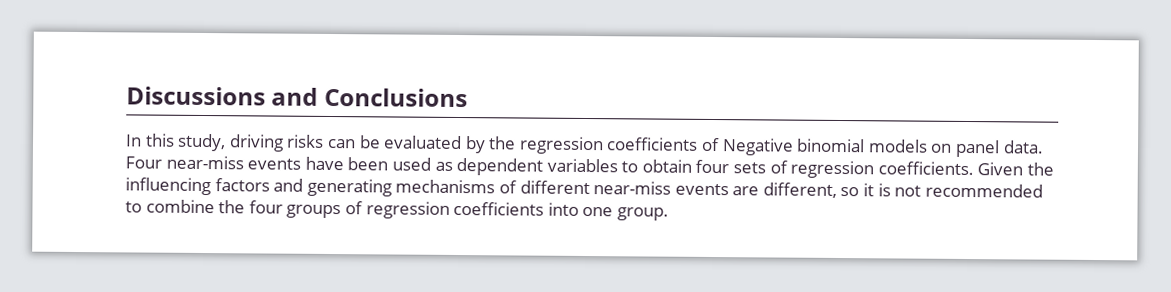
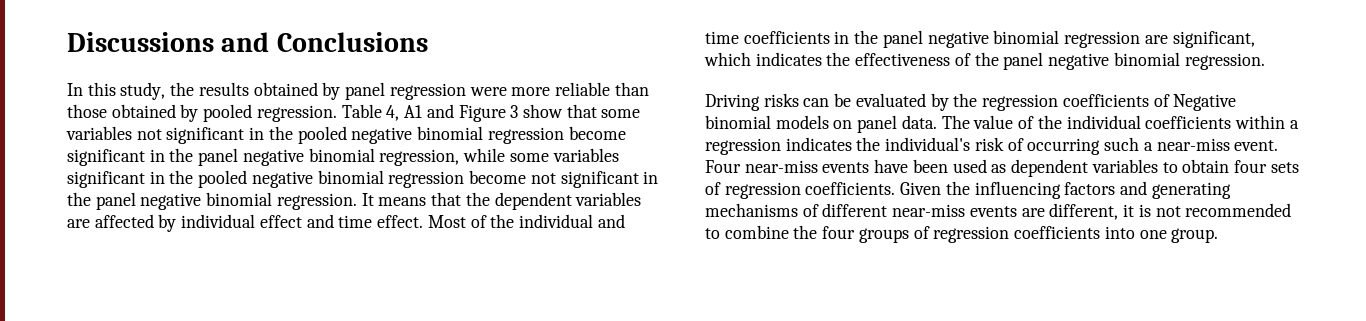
[228,134,284,152] driving -> [170,82,649,100] [67,104,641,122] [66,126,626,144] [67,148,619,166] [67,170,659,188] [67,192,642,210] [67,214,625,232] [705,30,1255,48] [704,52,1265,70] [705,94,760,111] the results obtained by panel regression were more reliable than those obtained by pooled regression. Table 4, A1 and Figure 3 show that some variables not significant in the pooled negative binomial regression become significant in the panel negative binomial regression, while some variables significant in the pooled negative binomial regression become not significant in the panel negative binomial regression. It means that the dependent variables are affected by individual effect and time effect. Most of the individual and time coefficients in the panel negative binomial regression are significant, which indicates the effectiveness of the panel negative binomial regression. // Driving
(1044, 147) none -> [941,115,1299,129] [705,137,1279,155] The value of the individual coefficients within a regression indicates the individual's risk of occurring such a near-miss event.
[840,187,860,197] so -> (1119, 211) none

